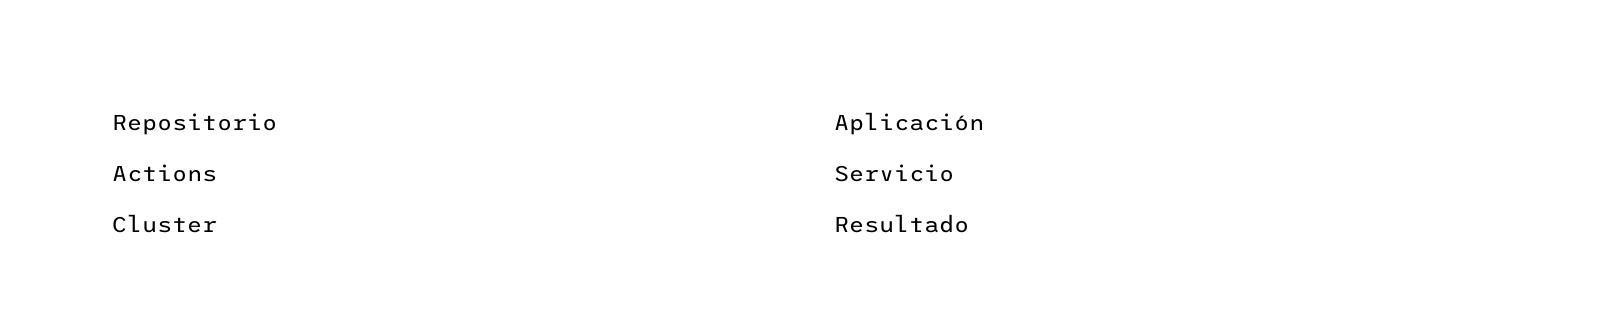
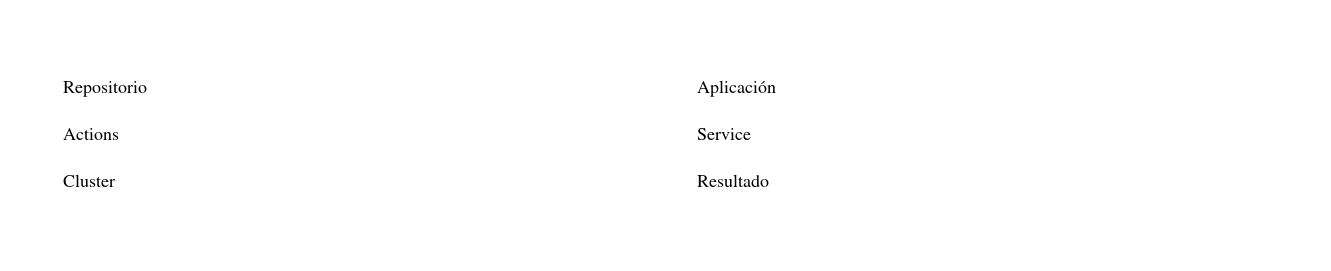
[834,164,954,182] Servicio -> [697,128,751,140] Service

